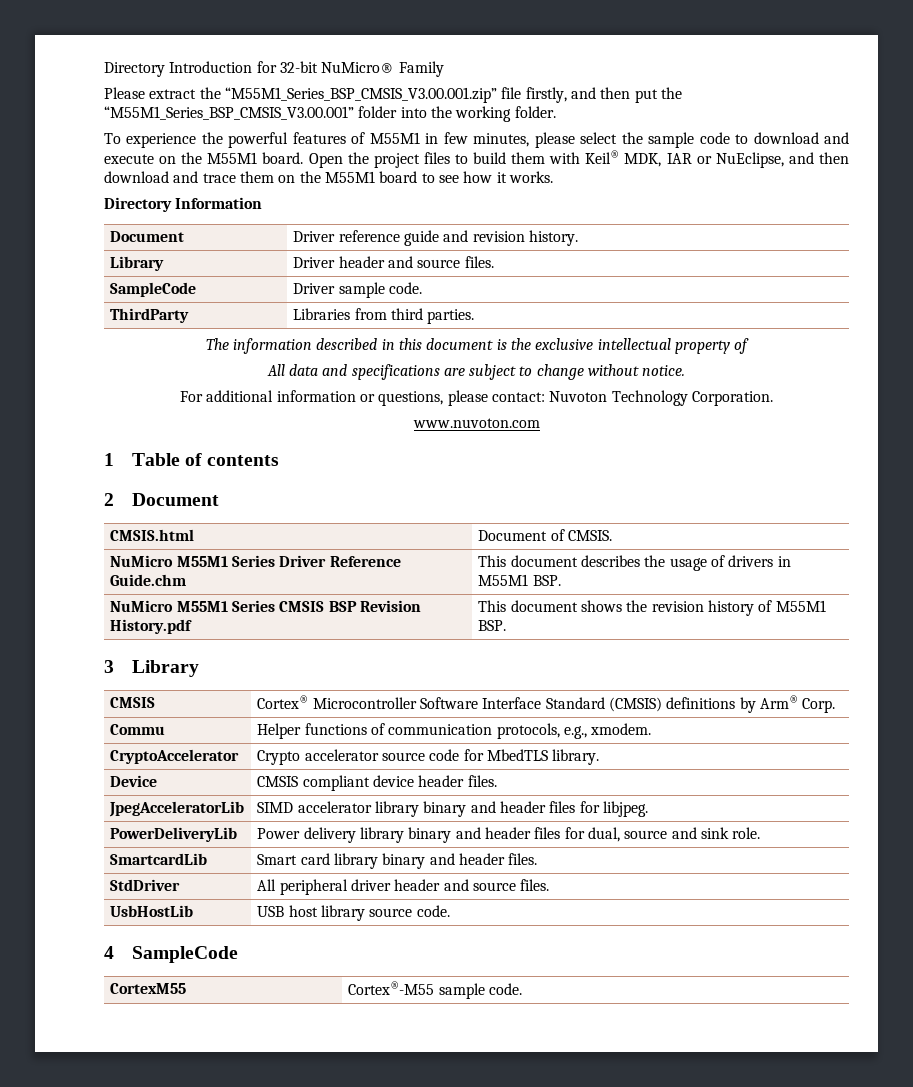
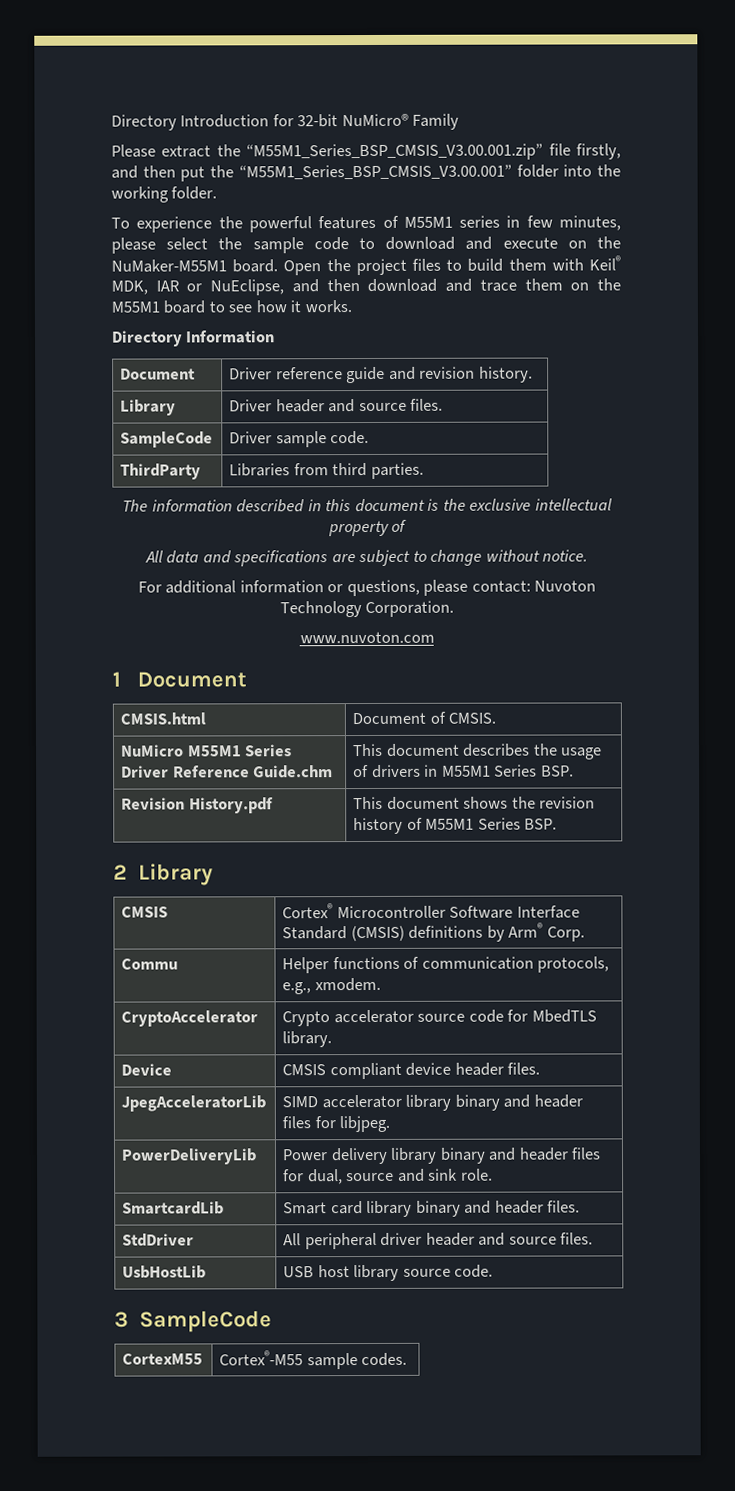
(420, 138) none -> [459,215,501,228] series
[207,152,258,164] M55M1 -> [111,259,227,273] NuMaker-M55M1
[131,453,280,466] [104,493,114,506] Table of contents // 2 -> (121, 679) none
[532,575,561,586] [110,600,357,612] BSP. // NuMicro M55M1 Series CMSIS BSP -> [494,764,574,777] Series BSP. //
[478,620,507,631] [104,660,114,673] BSP. // 3 -> [477,817,558,830] [113,864,127,880] Series BSP. // 2
[104,946,114,959] 4 -> [114,1311,129,1328] 3
[489,983,523,995] code. -> [361,1352,408,1367] codes.

